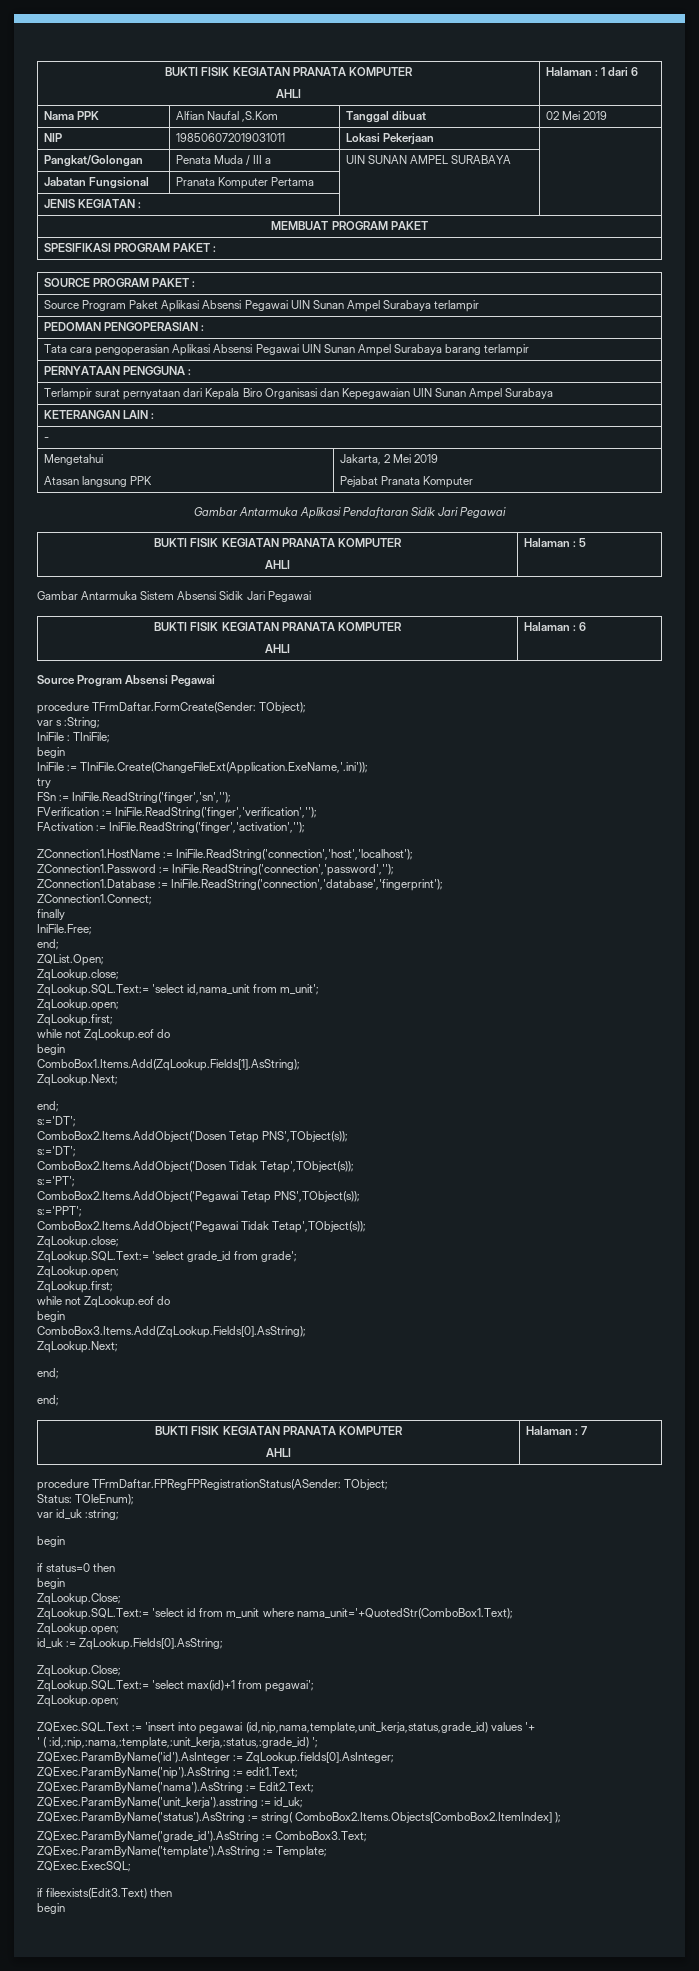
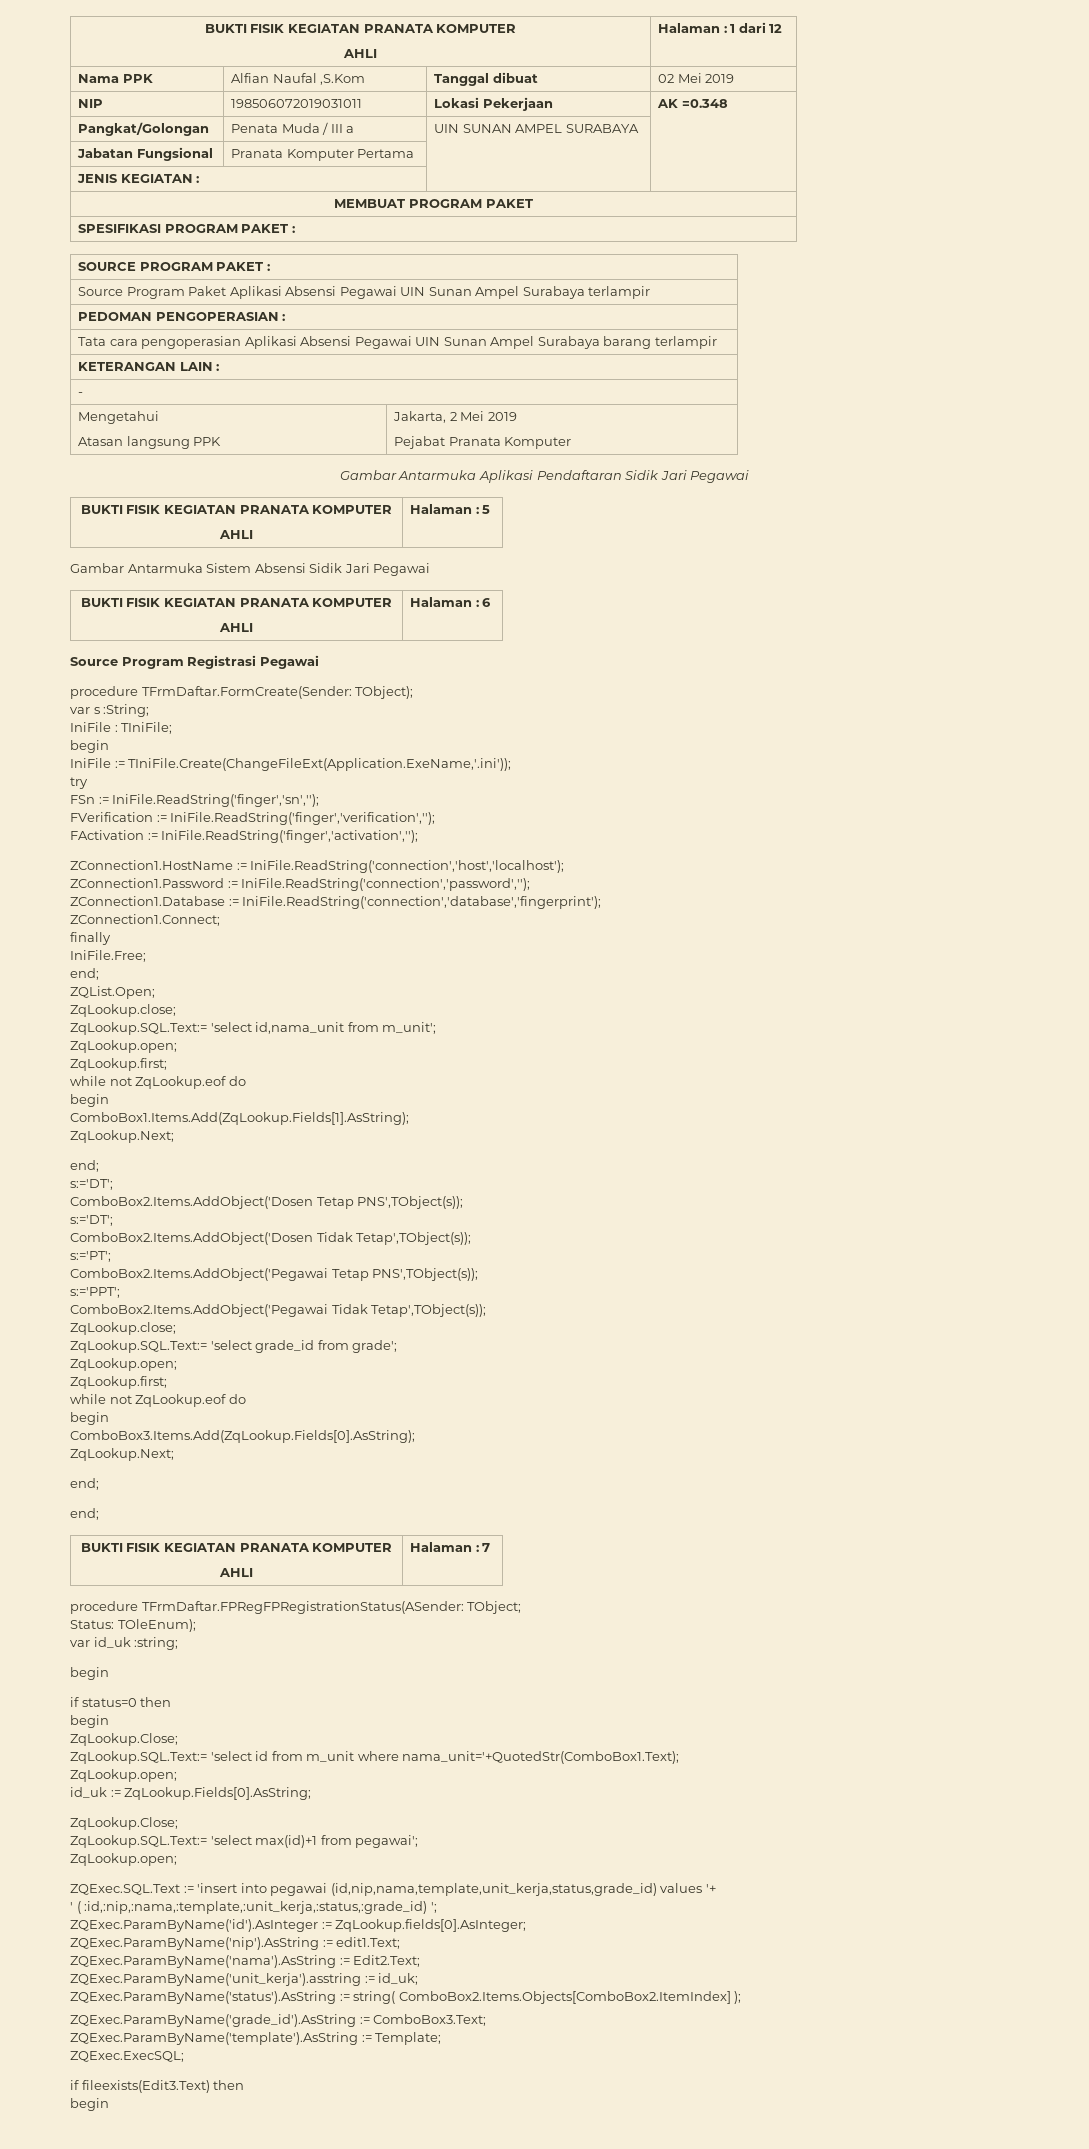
[631,67,639,76] 6 -> [769,24,783,33] 12
(435, 139) none -> [657,99,728,108] AK =0.348
[44,366,192,375] [44,388,554,400] // PERNYATAAN PENGGUNA : // Terlampir surat pernyataan dari Kepala Biro Organisasi dan Kepegawaian UIN Sunan Ampel Surabaya -> (717, 342) none
[125,675,169,685] Absensi -> [187,655,257,669] Registrasi

